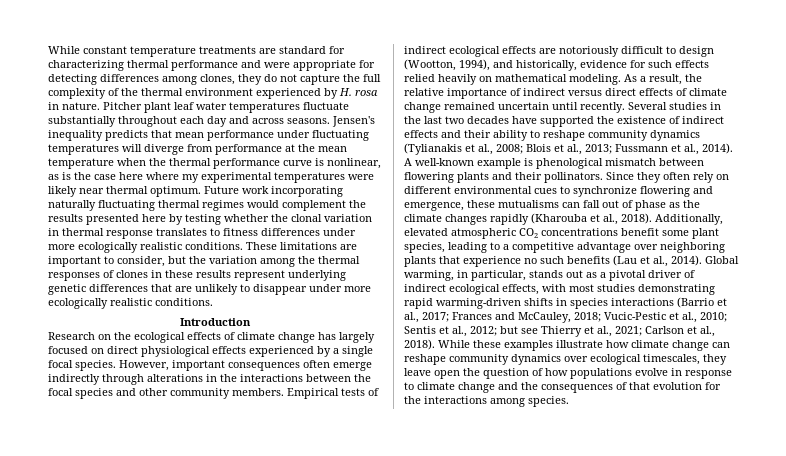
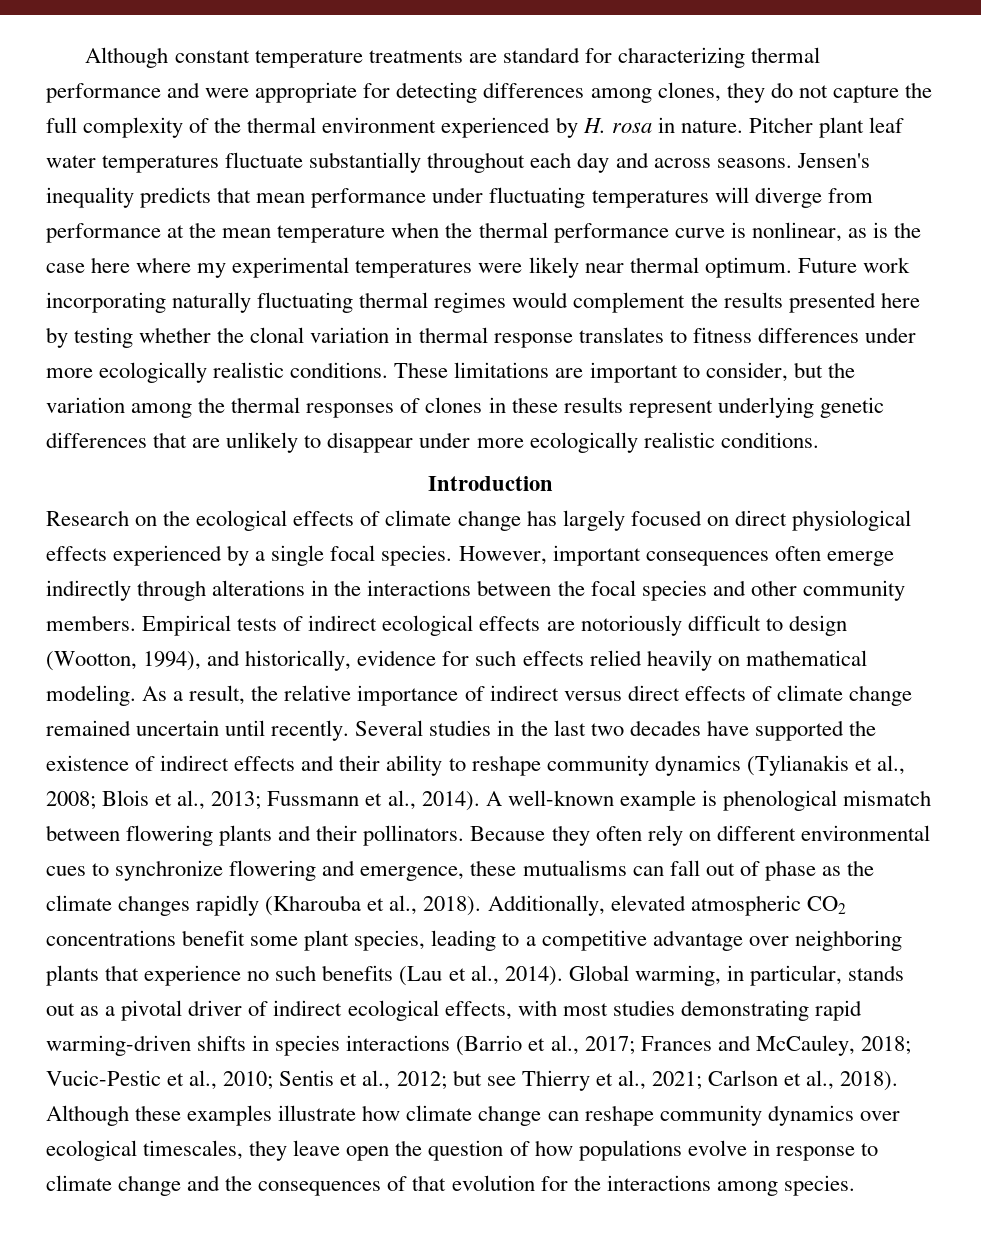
[48,46,80,54] While -> [85,47,169,68] Although
[606,172,634,180] Since -> [470,826,546,841] Because
[438,340,470,348] While -> [46,1105,129,1126] Although

